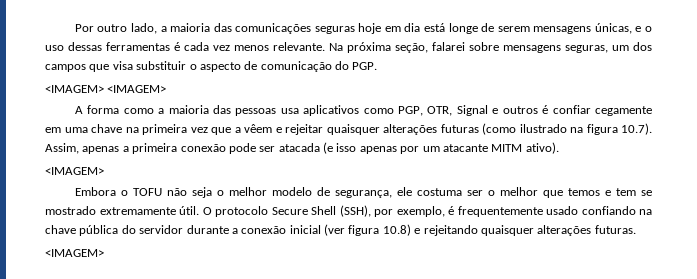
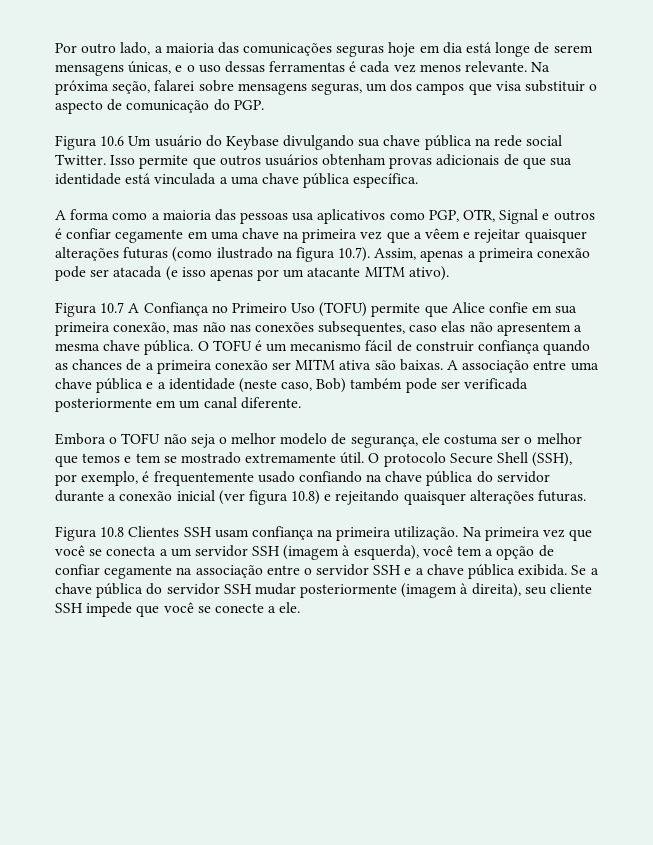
[45,85,167,93] <IMAGEM> <IMAGEM> -> [55,135,563,150] [55,154,573,169] [55,173,419,188] Figura 10.6 Um usuário do Keybase divulgando sua chave pública na rede social Twitter. Isso permite que outros usuários obtenham provas adicionais de que sua identidade está vinculada a uma chave pública específica.
[45,167,104,175] <IMAGEM> -> [55,302,578,317] [55,321,583,336] [55,340,591,355] [55,359,599,374] [55,378,529,393] [55,397,301,412] Figura 10.7 A Confiança no Primeiro Uso (TOFU) permite que Alice confie em sua primeira conexão, mas não nas conexões subsequentes, caso elas não apresentem a mesma chave pública. O TOFU é um mecanismo fácil de construir confiança quando as chances de a primeira conexão ser MITM ativa são baixas. A associação entre uma chave pública e a identidade (neste caso, Bob) também pode ser verificada posteriormente em um canal diferente.
[45,249,104,257] <IMAGEM> -> [55,526,593,541] [55,545,554,560] [55,564,599,579] [55,583,593,598] [55,602,301,617] Figura 10.8 Clientes SSH usam confiança na primeira utilização. Na primeira vez que você se conecta a um servidor SSH (imagem à esquerda), você tem a opção de confiar cegamente na associação entre o servidor SSH e a chave pública exibida. Se a chave pública do servidor SSH mudar posteriormente (imagem à direita), seu cliente SSH impede que você se conecte a ele.

